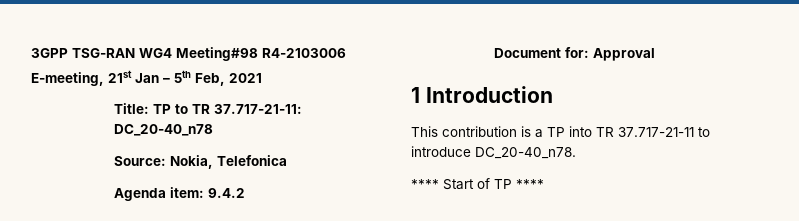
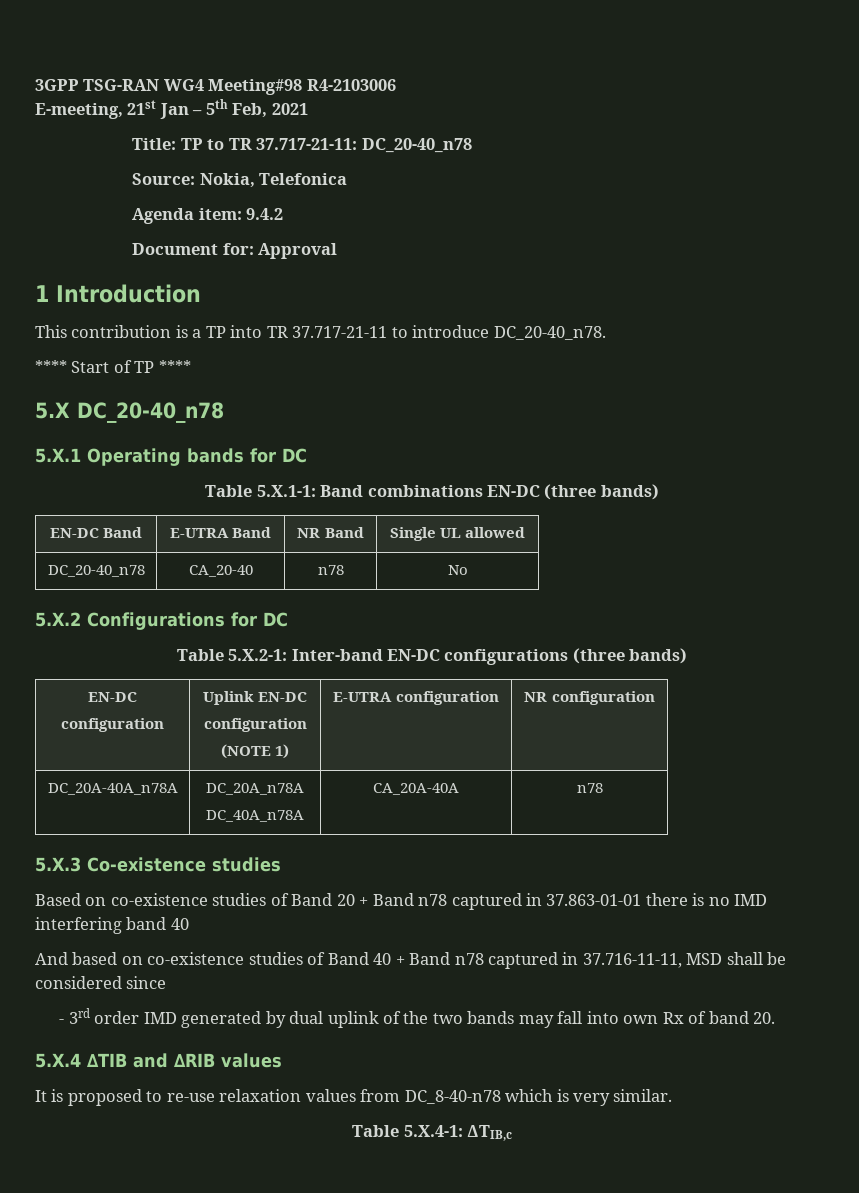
(544, 184) none -> [35,402,224,423] [35,448,307,466] [205,484,659,500] [49,527,143,538] [169,527,272,538] [297,527,364,538] [389,527,526,541] [47,565,145,577] [188,565,253,577] [317,565,344,575] [447,565,468,575] [35,612,288,630] [176,648,688,665] [88,692,137,702] [61,718,164,732] [202,691,308,705] [203,718,307,732] [220,744,290,759] [333,691,499,705] [524,691,655,705] [47,783,178,795] [206,783,304,795] [206,810,304,822] [373,783,459,795] [576,783,603,793] [35,857,281,872] [35,893,768,910] [35,917,189,934] [35,952,787,969] [35,976,167,989] [59,1008,775,1028] [35,1053,282,1068] [35,1089,673,1106] [352,1125,512,1141] // 5.X DC_20-40_n78 // 5.X.1 Operating bands for DC // Table 5.X.1-1: Band combinations EN-DC (three bands) // EN-DC Band | E-UTRA Band | NR Band | Single UL allowed // DC_20-40_n78 | CA_20-40 | n78 | No // 5.X.2 Configurations for DC // Table 5.X.2-1: Inter-band EN-DC configurations (three bands) // EN-DC // configuration | Uplink EN-DC // configuration // (NOTE 1) | E-UTRA configuration | NR configuration // DC_20A-40A_n78A | DC_20A_n78A // DC_40A_n78A | CA_20A-40A | n78 // 5.X.3 Co-existence studies // Based on co-existence studies of Band 20 + Band n78 captured in 37.863-01-01 there is no IMD interfering band 40 // And based on co-existence studies of Band 40 + Band n78 captured in 37.716-11-11, MSD shall be considered since // - 3rd order IMD generated by dual uplink of the two bands may fall into own Rx of band 20. // 5.X.4 ∆TIB and ∆RIB values // It is proposed to re-use relaxation values from DC_8-40-n78 which is very similar. // Table 5.X.4-1: ΔTIB,c

